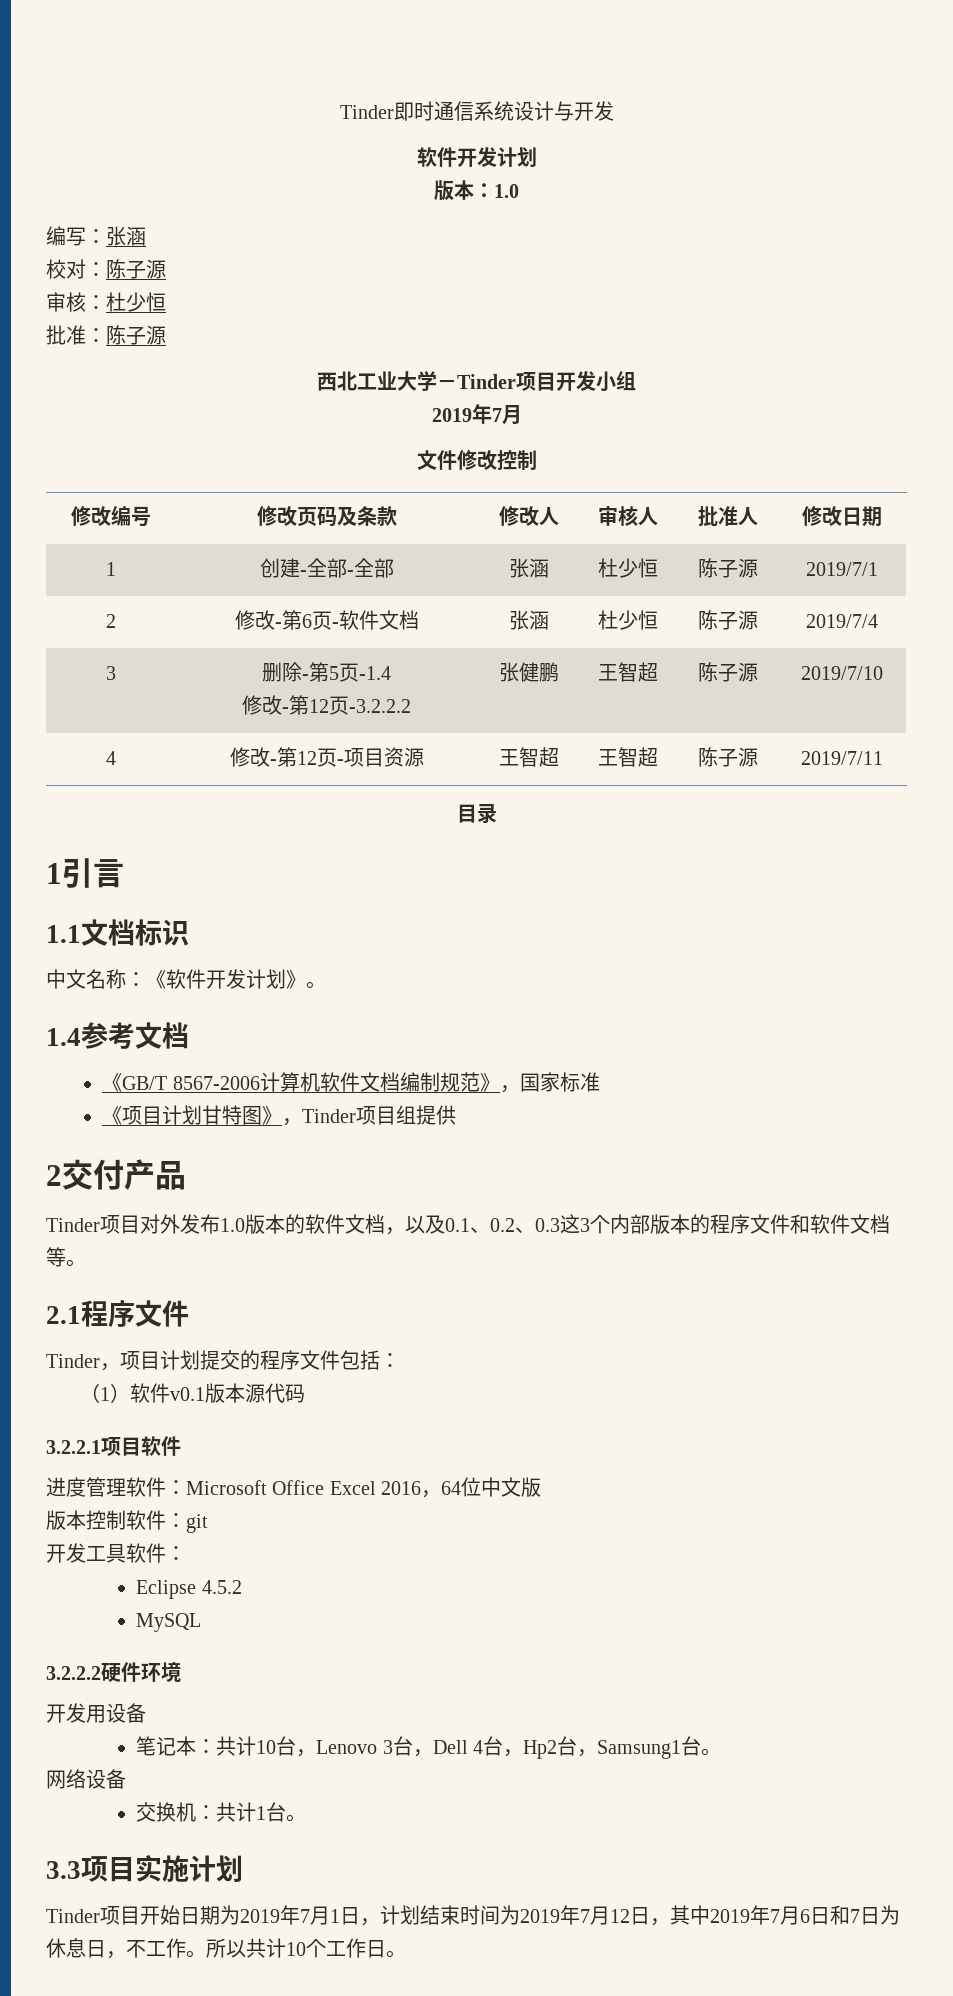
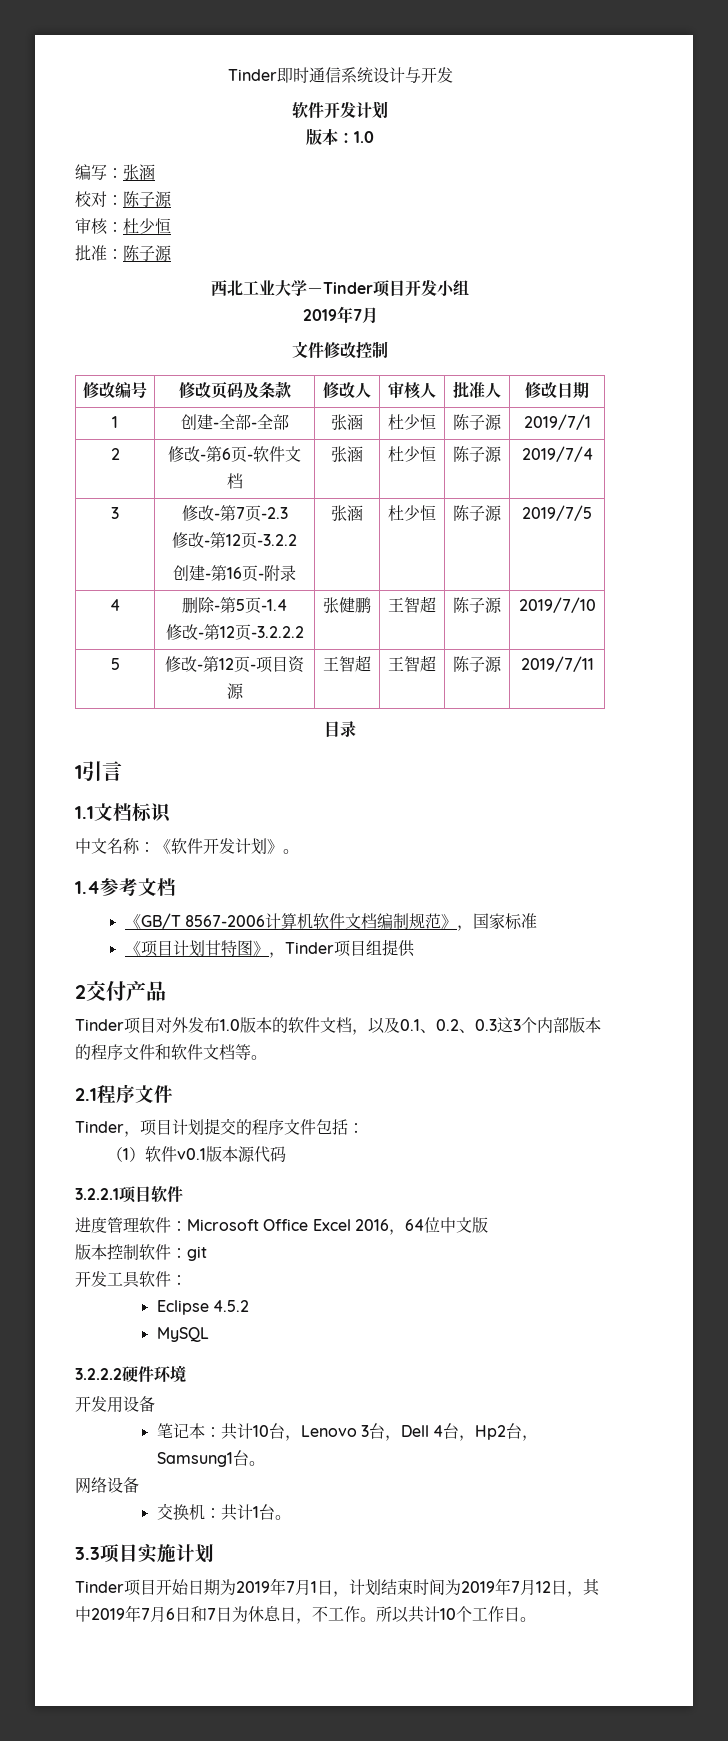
(116, 673) none -> [181,505,288,522] [172,532,297,549] [173,565,296,582] [331,505,363,521] [388,505,436,521] [453,505,502,521] [522,505,592,521] [110,599,120,611] | 修改-第7页-2.3 // 修改-第12页-3.2.2 // 创建-第16页-附录 | 张涵 | 杜少恒 | 陈子源 | 2019/7/5 // 4
[105,751,116,765] 4 -> [110,658,120,670] 5

